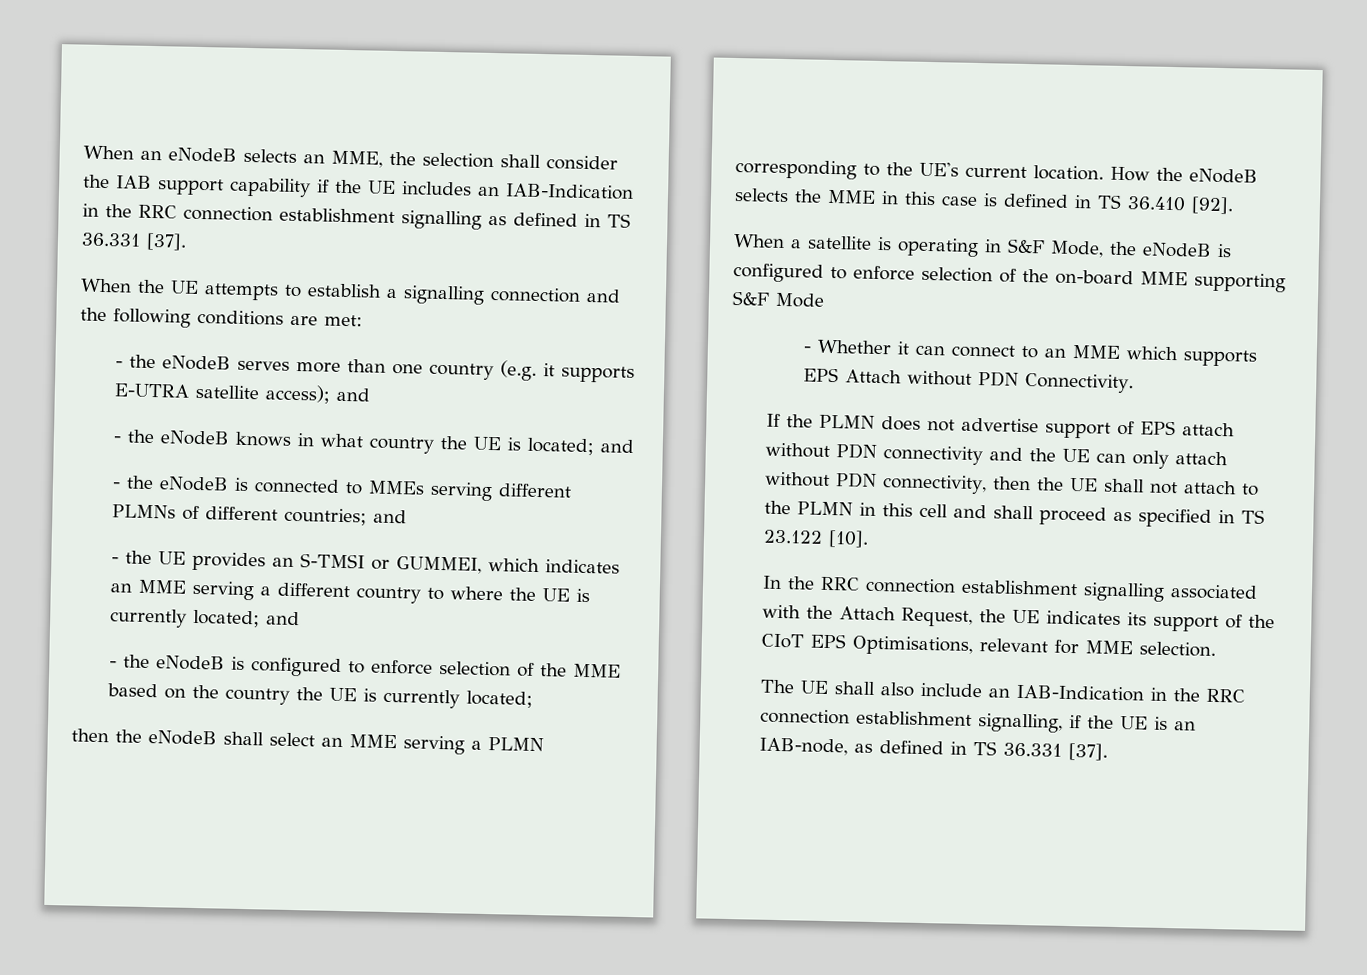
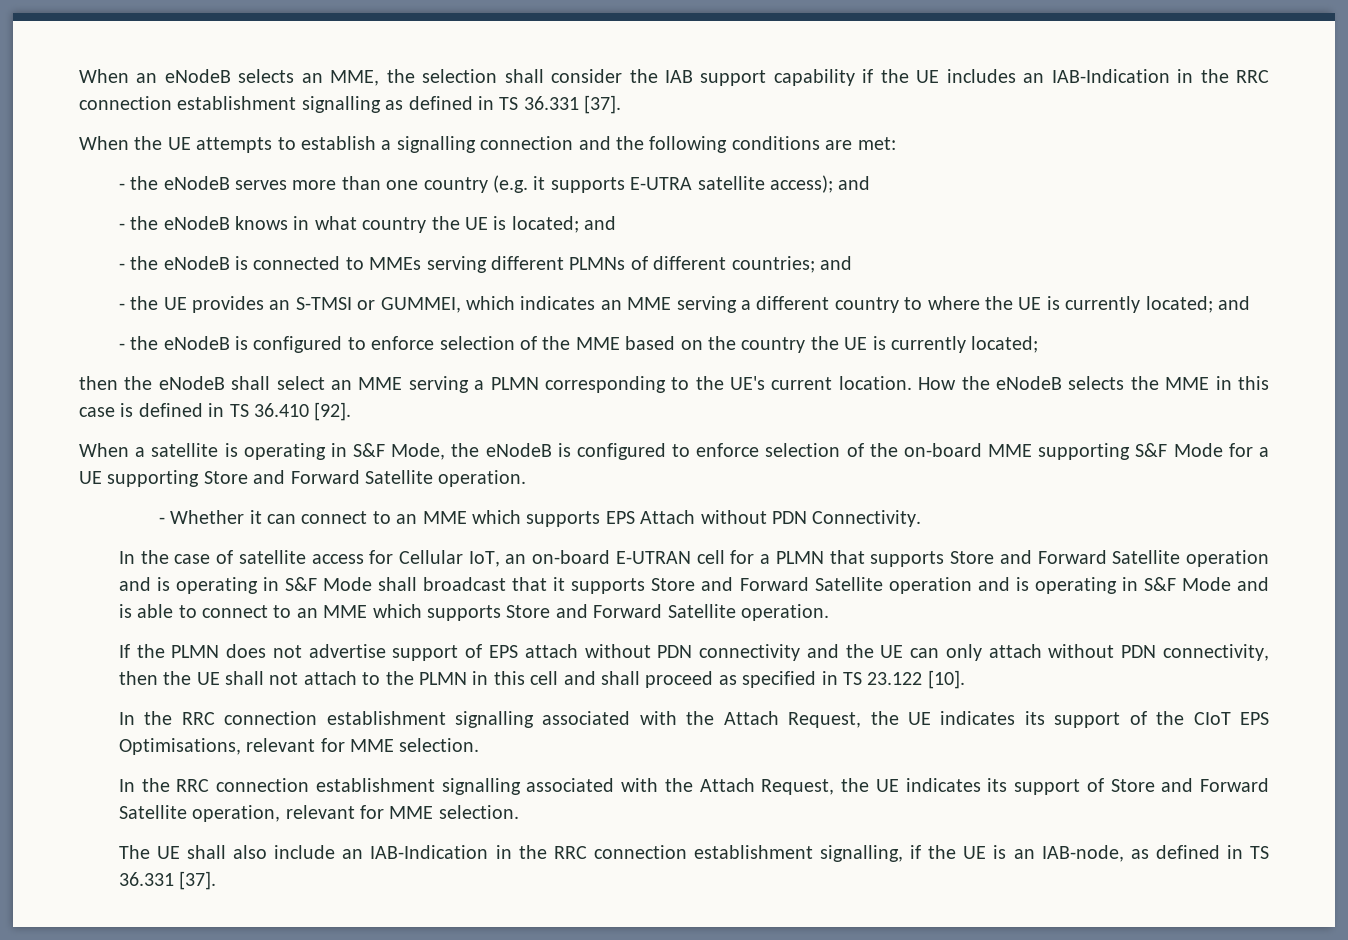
(825, 300) none -> [1228,443,1269,457] [79,470,527,487] for a UE supporting Store and Forward Satellite operation.
(1135, 383) none -> [118,550,1269,567] [118,577,1269,594] [118,604,830,621] // In the case of satellite access for Cellular IoT, an on-board E-UTRAN cell for a PLMN that supports Store and Forward Satellite operation and is operating in S&F Mode shall broadcast that it supports Store and Forward Satellite operation and is operating in S&F Mode and is able to connect to an MME which supports Store and Forward Satellite operation.
(1217, 649) none -> [118,778,1269,795] [118,805,519,822] // In the RRC connection establishment signalling associated with the Attach Request, the UE indicates its support of Store and Forward Satellite operation, relevant for MME selection.

